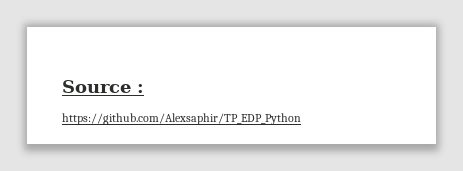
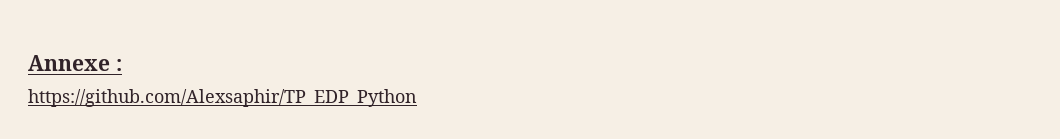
[62,80,131,93] Source -> [28,55,110,71] Annexe

